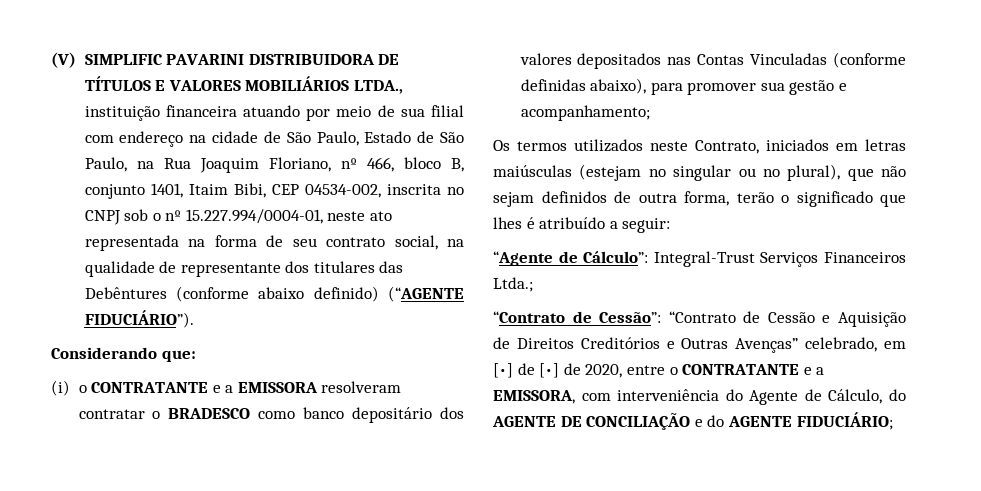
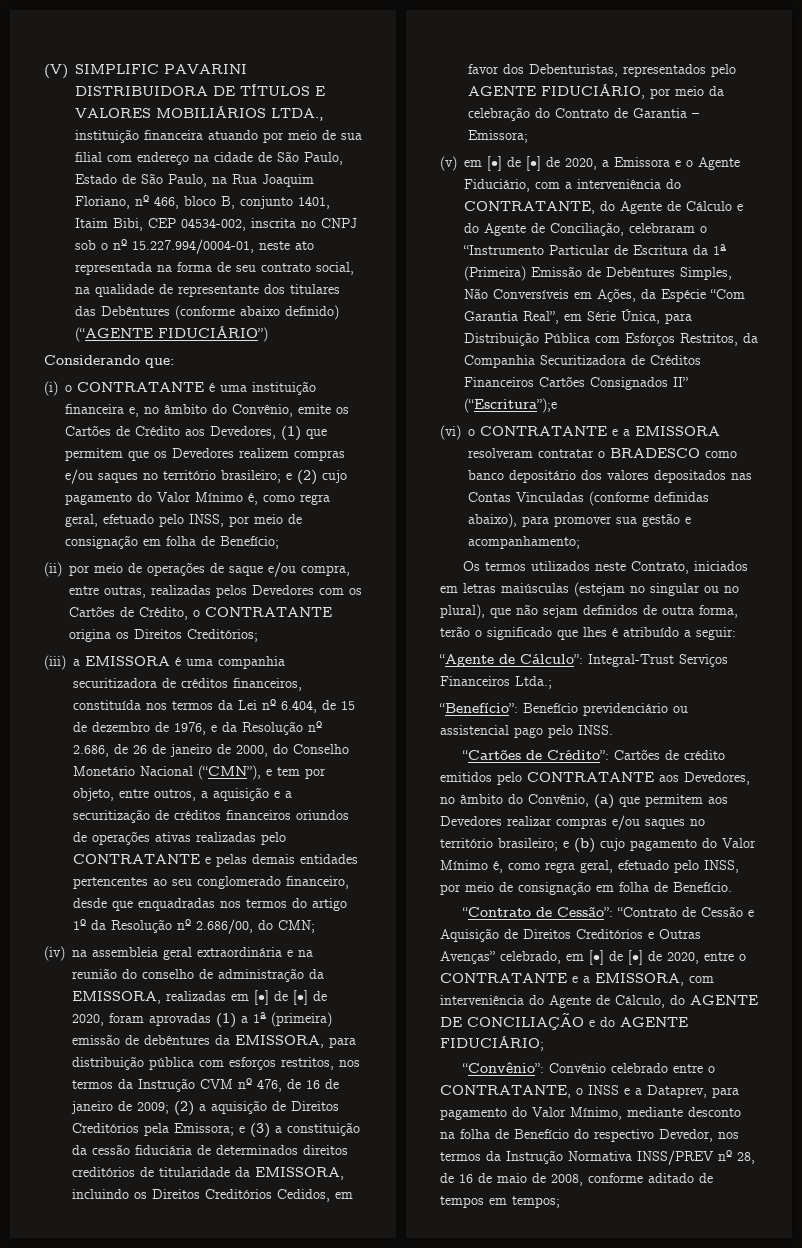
[84,310,194,328] FIDUCIÁRIO”). -> [158,325,268,342] FIDUCIÁRIO”)
(209, 387) none -> [209,381,316,395] [65,404,349,417] [65,425,327,441] [65,448,345,461] [65,469,347,485] [65,492,330,505] [65,514,302,527] [65,535,279,549] [44,562,350,577] [69,585,362,598] [69,606,332,620] [69,629,258,642] [44,655,285,670] [73,678,302,691] [73,699,355,713] [73,721,322,735] [73,744,349,757] [73,765,326,780] [73,787,292,801] [73,809,349,823] [73,831,286,845] [73,854,358,867] [73,876,349,889] [73,898,347,911] [73,919,315,934] [44,946,313,961] [72,968,324,982] [72,990,327,1005] [72,1012,332,1028] [72,1034,356,1048] [72,1056,360,1070] [72,1078,339,1092] [71,1100,339,1116] [72,1122,360,1138] [72,1144,348,1155] [72,1167,344,1180] [72,1189,353,1202] [468,64,736,77] [468,83,724,99] [468,107,699,121] [468,130,528,143] [440,156,740,171] [464,179,681,192] [464,201,743,214] [464,222,707,236] [463,244,727,255] [464,266,732,281] [464,288,745,302] [464,308,692,324] [464,332,758,346] [464,355,701,368] [464,376,688,390] [464,398,557,413] [440,425,607,440] é uma instituição financeira e, no âmbito do Convênio, emite os Cartões de Crédito aos Devedores, (1) que permitem que os Devedores realizem compras e/ou saques no território brasileiro; e (2) cujo pagamento do Valor Mínimo é, como regra geral, efetuado pelo INSS, por meio de consignação em folha de Benefício; // (ii) por meio de operações de saque e/ou compra, entre outras, realizadas pelos Devedores com os Cartões de Crédito, o CONTRATANTE origina os Direitos Creditórios; // (iii) a EMISSORA é uma companhia securitizadora de créditos financeiros, constituída nos termos da Lei nº 6.404, de 15 de dezembro de 1976, e da Resolução nº 2.686, de 26 de janeiro de 2000, do Conselho Monetário Nacional (“CMN”), e tem por objeto, entre outros, a aquisição e a securitização de créditos financeiros oriundos de operações ativas realizadas pelo CONTRATANTE e pelas demais entidades pertencentes ao seu conglomerado financeiro, desde que enquadradas nos termos do artigo 1º da Resolução nº 2.686/00, do CMN; // (iv) na assembleia geral extraordinária e na reunião do conselho de administração da EMISSORA, realizadas em [•] de [•] de 2020, foram aprovadas (1) a 1ª (primeira) emissão de debêntures da EMISSORA, para distribuição pública com esforços restritos, nos termos da Instrução CVM nº 476, de 16 de janeiro de 2009; (2) a aquisição de Direitos Creditórios pela Emissora; e (3) a constituição da cessão fiduciária de determinados direitos creditórios de titularidade da EMISSORA, incluindo os Direitos Creditórios Cedidos, em favor dos Debenturistas, representados pelo AGENTE FIDUCIÁRIO, por meio da celebração do Contrato de Garantia – Emissora; // (v) em [•] de [•] de 2020, a Emissora e o Agente Fiduciário, com a interveniência do CONTRATANTE, do Agente de Cálculo e do Agente de Conciliação, celebraram o “Instrumento Particular de Escritura da 1ª (Primeira) Emissão de Debêntures Simples, Não Conversíveis em Ações, da Espécie “Com Garantia Real”, em Série Única, para Distribuição Pública com Esforços Restritos, da Companhia Securitizadora de Créditos Financeiros Cartões Consignados II” (“Escritura”);e // (vi) o CONTRATANTE
(533, 284) none -> [439,703,688,716] [440,725,613,738] [461,749,725,760] [440,772,750,785] [440,794,728,809] [440,815,705,830] [440,838,756,853] [440,860,739,873] [440,881,732,895] // “Benefício”: Benefício previdenciário ou assistencial pago pelo INSS. // “Cartões de Crédito”: Cartões de crédito emitidos pelo CONTRATANTE aos Devedores, no âmbito do Convênio, (a) que permitem aos Devedores realizar compras e/ou saques no território brasileiro; e (b) cujo pagamento do Valor Mínimo é, como regra geral, efetuado pelo INSS, por meio de consignação em folha de Benefício.
(893, 421) none -> [461,1062,715,1073] [440,1085,739,1098] [440,1107,741,1120] [440,1129,739,1142] [440,1150,755,1165] [440,1173,713,1186] [440,1196,560,1208] // “Convênio”: Convênio celebrado entre o CONTRATANTE, o INSS e a Dataprev, para pagamento do Valor Mínimo, mediante desconto na folha de Benefício do respectivo Devedor, nos termos da Instrução Normativa INSS/PREV nº 28, de 16 de maio de 2008, conforme aditado de tempos em tempos;

